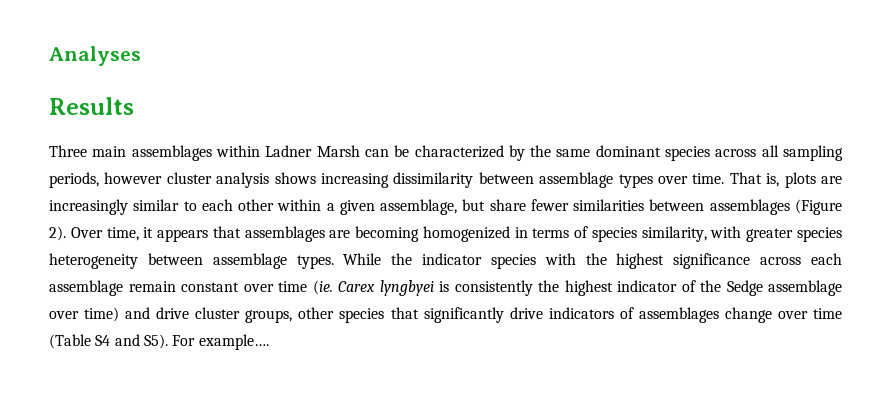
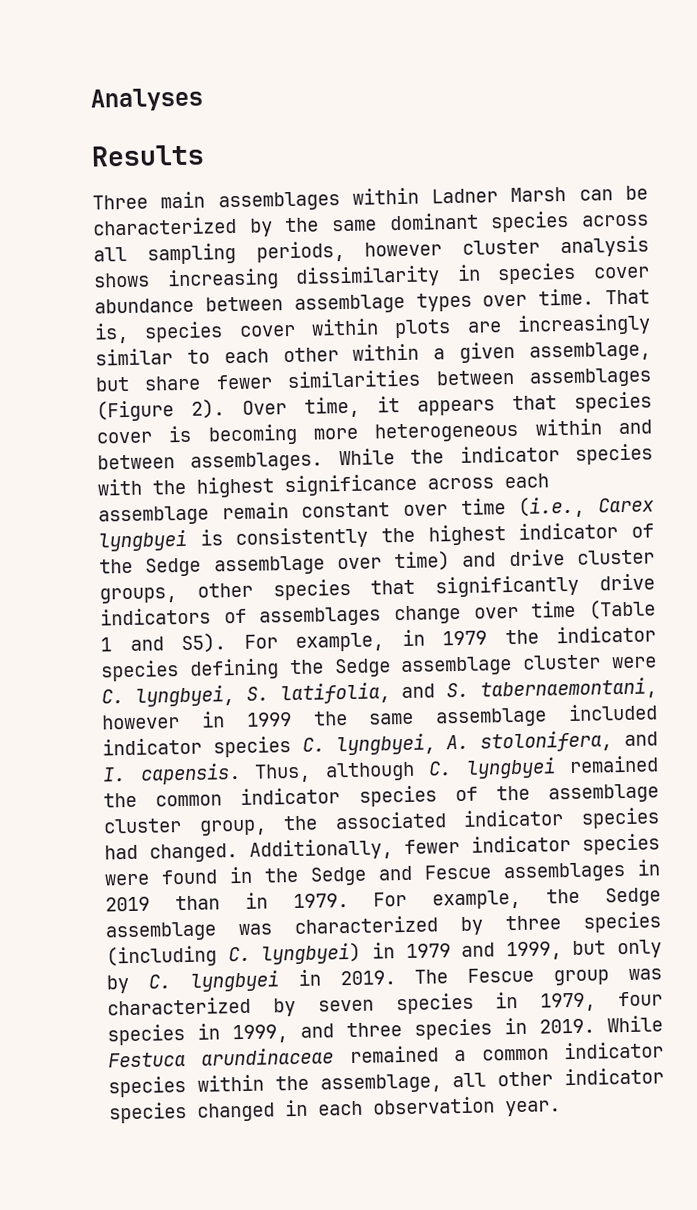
(474, 180) none -> [456,262,650,285] [94,297,194,314] in species cover abundance
(780, 180) none -> [144,318,379,343] species cover within
[244,226,842,242] [49,253,334,269] assemblages are becoming homogenized in terms of species similarity, with greater species heterogeneity between assemblage types. -> [574,391,652,413] [96,418,652,446] [97,451,324,472] species cover is becoming more heterogeneous within and between assemblages.
[312,280,333,295] (ie. -> [518,496,586,518] (i.e.,
[95,335,111,346] S4 -> [100,637,112,652] 1
[198,334,269,350] example…. -> [295,625,656,652] [100,654,657,682] [101,677,657,707] [101,703,658,730] [102,730,658,758] [102,755,659,785] [103,783,659,808] [103,807,660,836] [104,833,660,863] [104,859,660,886] [105,887,661,912] [105,911,661,942] [106,939,662,968] [106,967,662,994] [107,991,663,1017] [107,1015,663,1046] [108,1041,664,1068] [108,1067,664,1098] [109,1096,561,1124] example, in 1979 the indicator species defining the Sedge assemblage cluster were C. lyngbyei, S. latifolia, and S. tabernaemontani, however in 1999 the same assemblage included indicator species C. lyngbyei, A. stolonifera, and I. capensis. Thus, although C. lyngbyei remained the common indicator species of the assemblage cluster group, the associated indicator species had changed. Additionally, fewer indicator species were found in the Sedge and Fescue assemblages in 2019 than in 1979. For example, the Sedge assemblage was characterized by three species (including C. lyngbyei) in 1979 and 1999, but only by C. lyngbyei in 2019. The Fescue group was characterized by seven species in 1979, four species in 1999, and three species in 2019. While Festuca arundinaceae remained a common indicator species within the assemblage, all other indicator species changed in each observation year.

